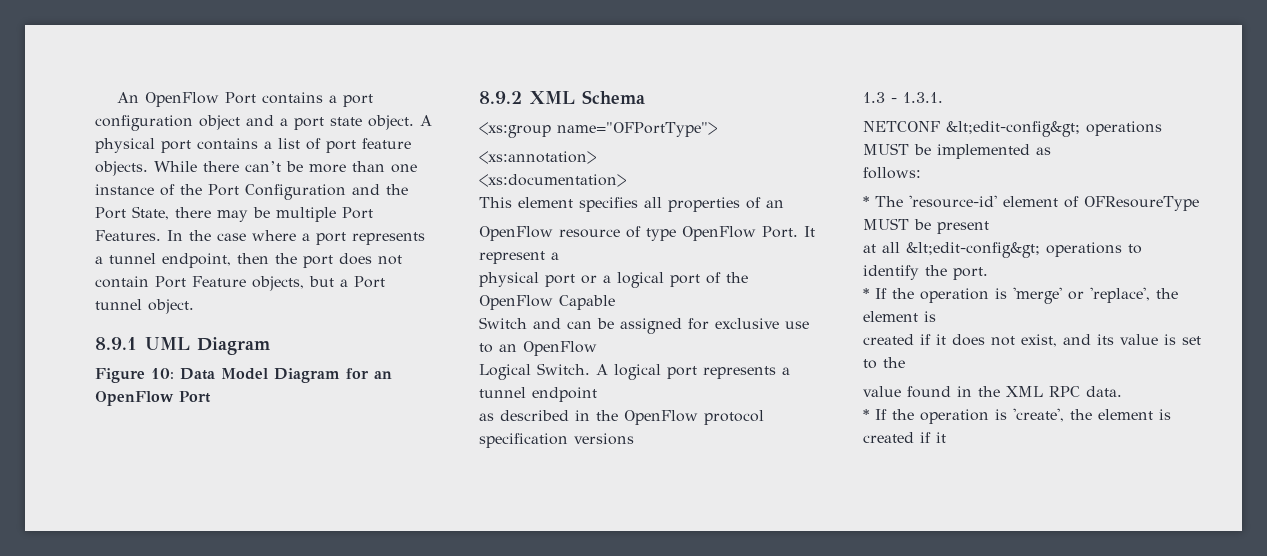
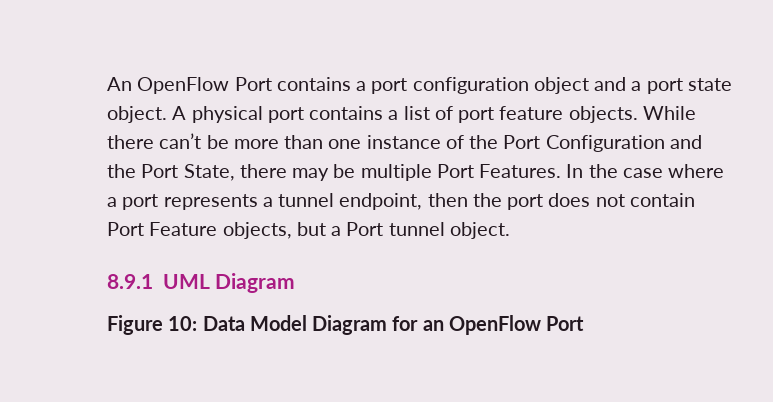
[479,90,645,104] [479,122,717,138] [479,151,596,164] [479,174,626,187] [479,197,784,212] [479,226,815,241] [479,251,559,264] [479,272,748,288] [479,295,615,310] [479,317,809,334] [479,341,597,356] [479,363,790,380] [479,387,597,402] [479,410,764,425] [479,433,634,448] [863,92,943,103] [863,121,1162,137] [863,143,1051,159] [863,167,921,179] [863,195,1199,211] [863,218,989,234] [863,242,1142,258] [863,265,988,280] [863,287,1178,304] [863,311,936,322] [863,334,1201,347] [863,357,905,369] [863,386,1122,398] [863,408,1171,424] [863,432,946,443] // 8.9.2 XML Schema // <xs:group name="OFPortType"> // <xs:annotation> // <xs:documentation> // This element specifies all properties of an // OpenFlow resource of type OpenFlow Port. It represent a // physical port or a logical port of the OpenFlow Capable // Switch and can be assigned for exclusive use to an OpenFlow // Logical Switch. A logical port represents a tunnel endpoint // as described in the OpenFlow protocol specification versions // 1.3 - 1.3.1. // NETCONF &lt;edit-config&gt; operations MUST be implemented as // follows: // * The 'resource-id' element of OFResoureType MUST be present // at all &lt;edit-config&gt; operations to identify the port. // * If the operation is 'merge' or 'replace', the element is // created if it does not exist, and its value is set to the // value found in the XML RPC data. // * If the operation is 'create', the element is created if it -> (585, 323) none

